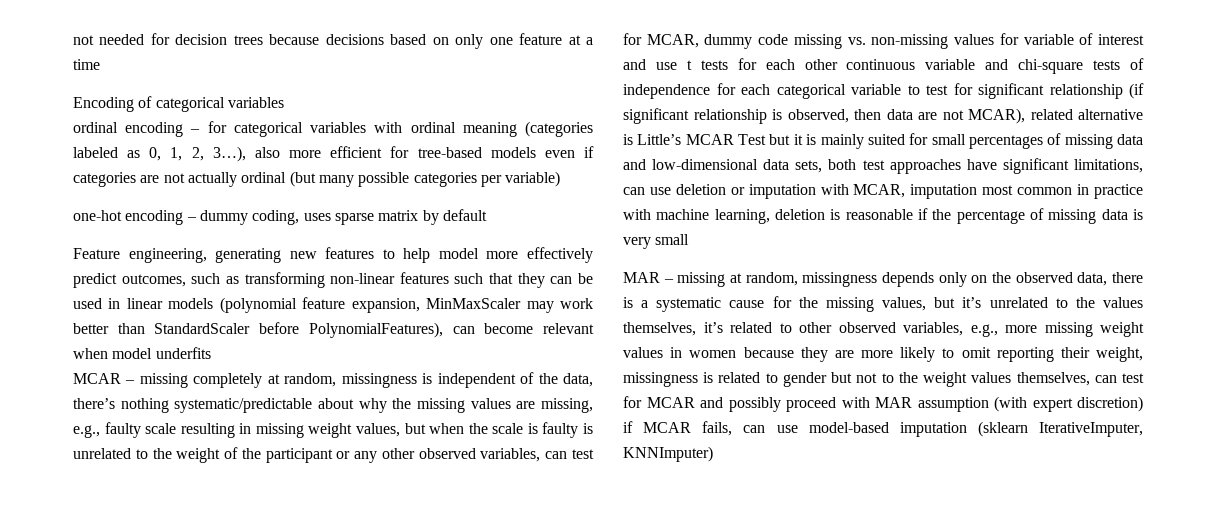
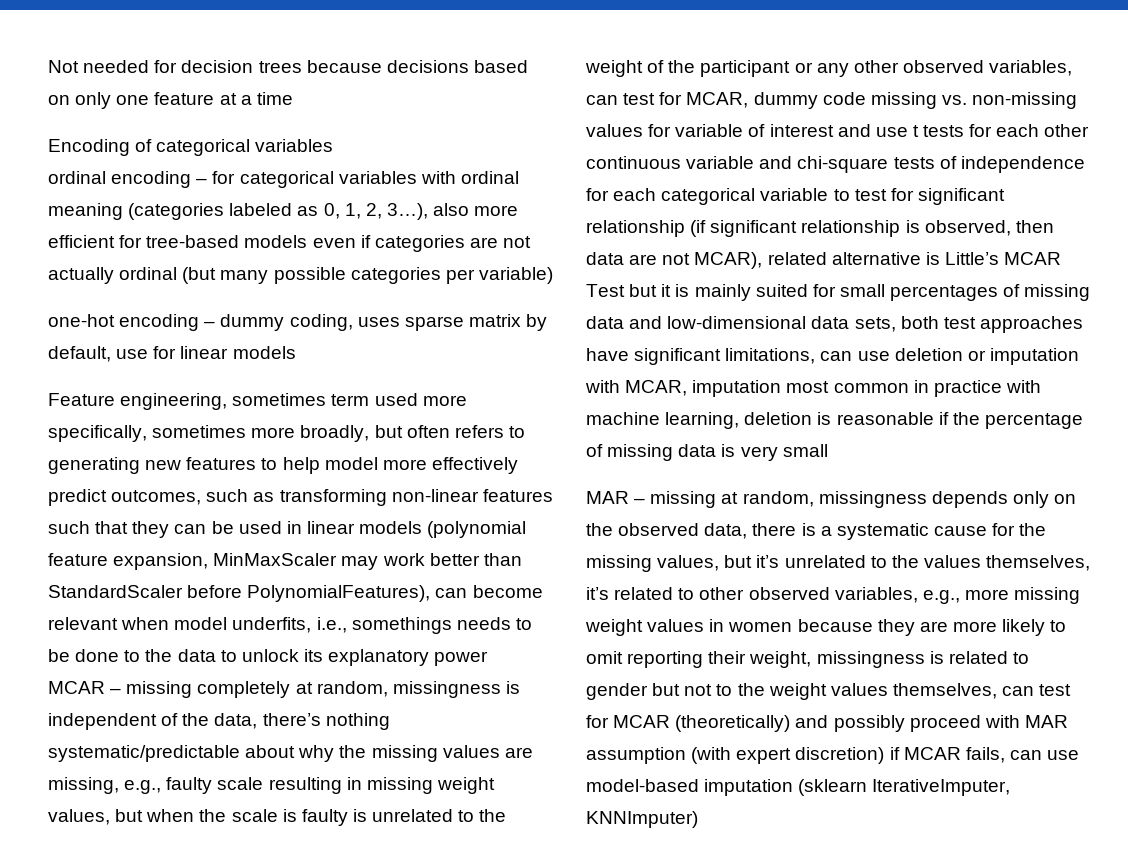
[73,35,94,45] not -> [48,60,79,73] Not
[442,209,487,221] [73,248,207,263] default // Feature engineering, -> [48,346,296,362] [48,393,467,410] [48,425,525,442] default, use for linear models // Feature engineering, sometimes term used more specifically, sometimes more broadly, but often refers to
[155,347,211,359] underfits -> [232,617,532,634] [48,649,489,666] underfits, i.e., somethings needs to be done to the data to unlock its explanatory power
(695, 402) none -> [675,715,791,732] (theoretically)

